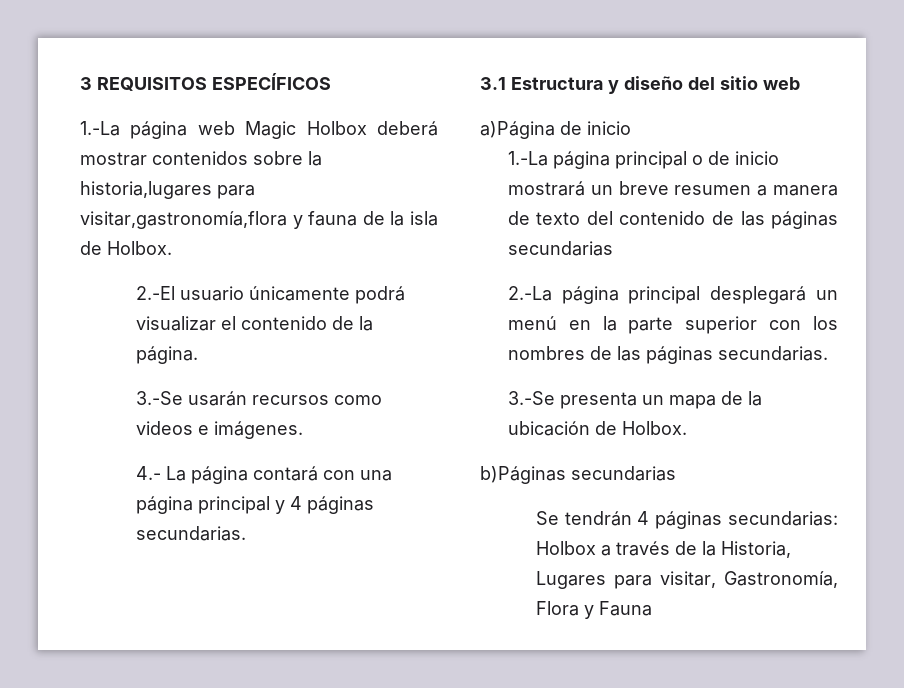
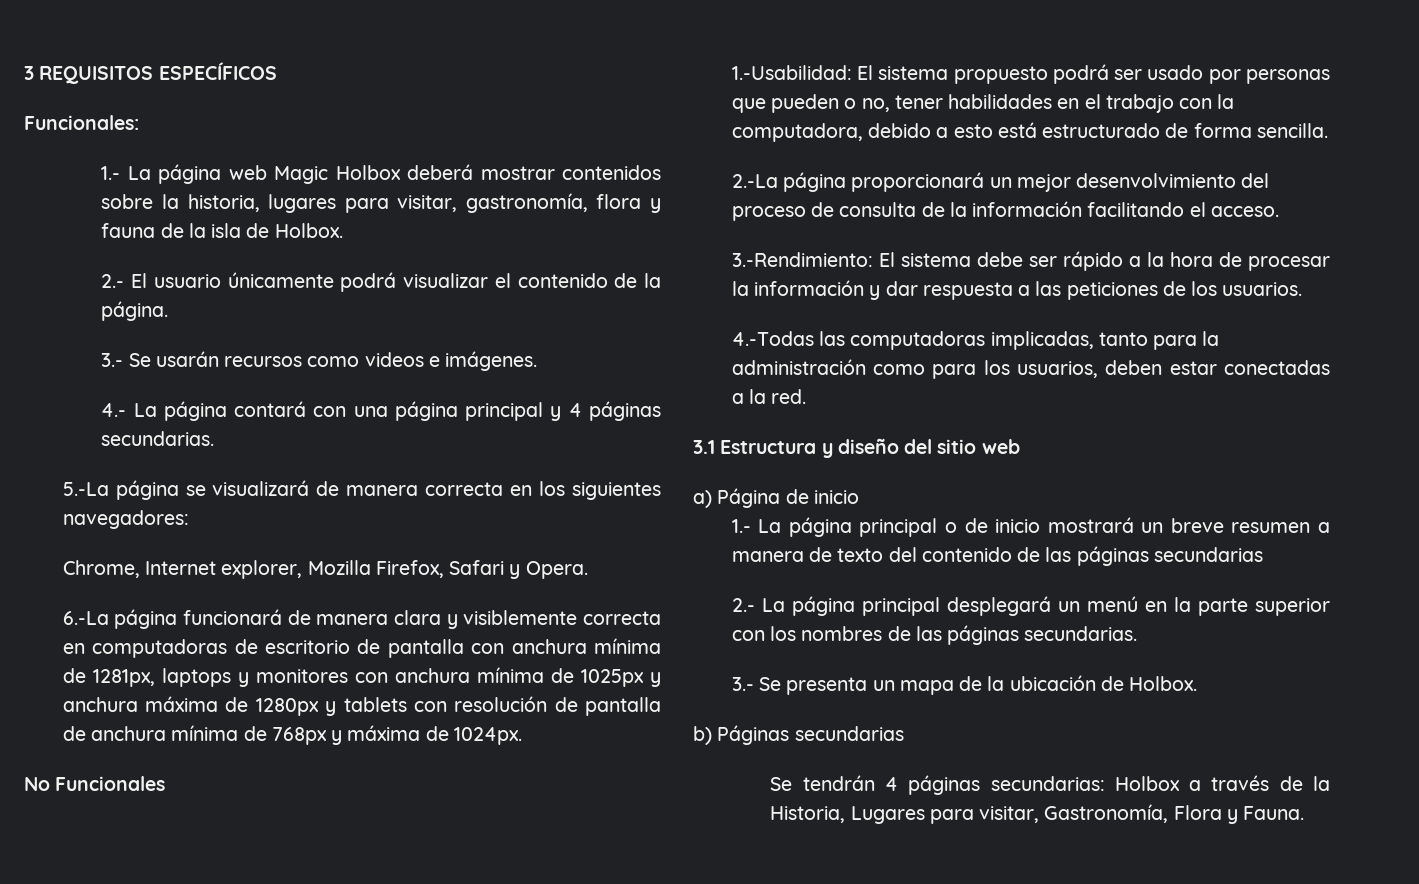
[80,121,120,136] 1.-La -> [24,115,139,130] [101,166,151,180] Funcionales: // 1.- La
[80,181,255,199] [80,211,287,229] historia,lugares para visitar,gastronomía,flora -> [187,193,642,213] historia, lugares para visitar, gastronomía, flora
[135,286,175,300] 2.-El -> [101,273,148,288] 2.- El
[135,391,183,405] 3.-Se -> [101,353,151,367] 3.- Se
(246, 533) none -> [62,480,661,500] [62,510,189,529] [62,560,588,579] [62,609,662,629] [62,638,662,658] [62,667,662,687] [62,696,661,716] [62,725,522,745] [24,776,166,791] [731,64,1330,84] [731,94,1235,113] [731,122,1328,142] [731,172,1270,192] [731,201,1279,221] [731,251,1330,271] [731,280,1303,300] [731,331,1220,350] [731,359,1330,379] [731,389,807,404] // 5.-La página se visualizará de manera correcta en los siguientes navegadores: // Chrome, Internet explorer, Mozilla Firefox, Safari y Opera. // 6.-La página funcionará de manera clara y visiblemente correcta en computadoras de escritorio de pantalla con anchura mínima de 1281px, laptops y monitores con anchura mínima de 1025px y anchura máxima de 1280px y tablets con resolución de pantalla de anchura mínima de 768px y máxima de 1024px. // No Funcionales // 1.-Usabilidad: El sistema propuesto podrá ser usado por personas que pueden o no, tener habilidades en el trabajo con la computadora, debido a esto está estructurado de forma sencilla. // 2.-La página proporcionará un mejor desenvolvimiento del proceso de consulta de la información facilitando el acceso. // 3.-Rendimiento: El sistema debe ser rápido a la hora de procesar la información y dar respuesta a las peticiones de los usuarios. // 4.-Todas las computadoras implicadas, tanto para la administración como para los usuarios, deben estar conectadas a la red.
[480,121,555,139] a)Página -> [693,488,781,508] a) Página
[507,151,548,166] 1.-La -> [731,519,782,533] 1.- La
[507,286,552,301] 2.-La -> [731,598,785,612] 2.- La
[507,391,555,405] 3.-Se -> [731,677,781,691] 3.- Se
[480,466,566,484] b)Páginas -> [693,725,790,745] b) Páginas
[598,601,652,616] Fauna -> [1243,806,1305,820] Fauna.

